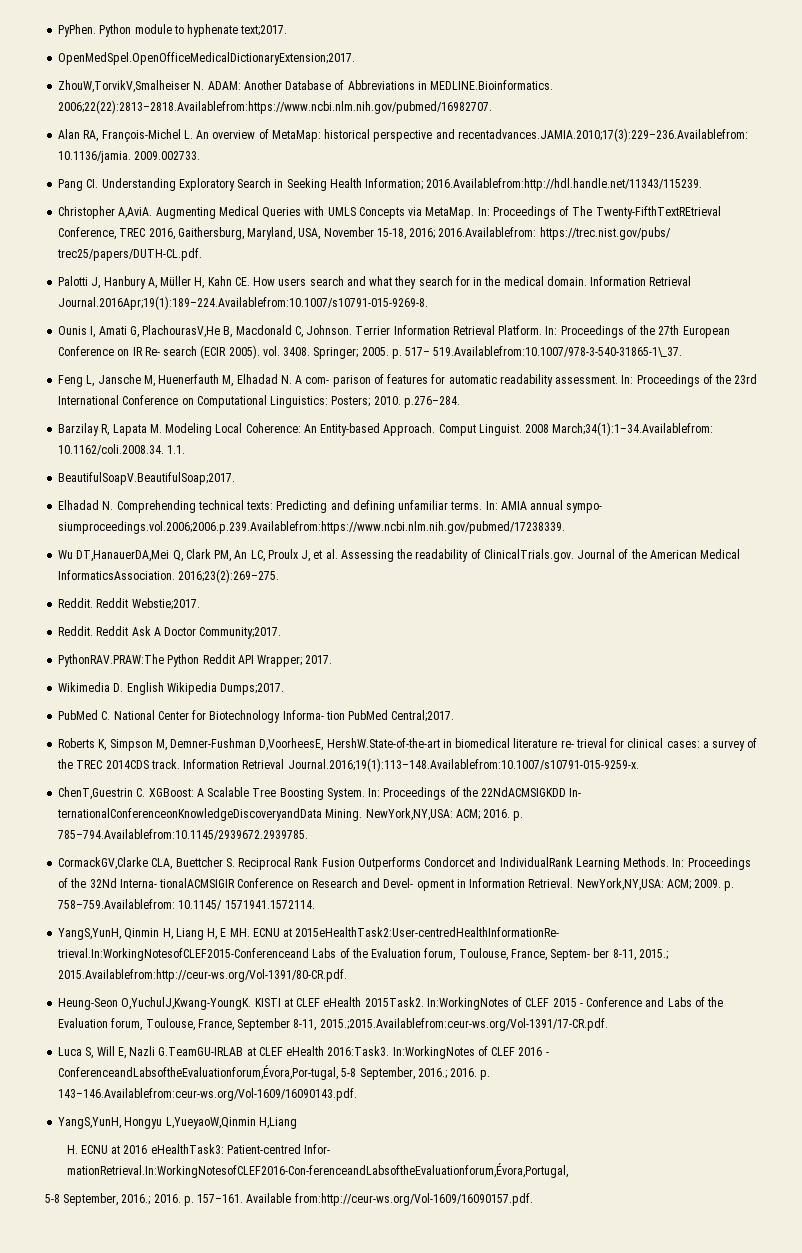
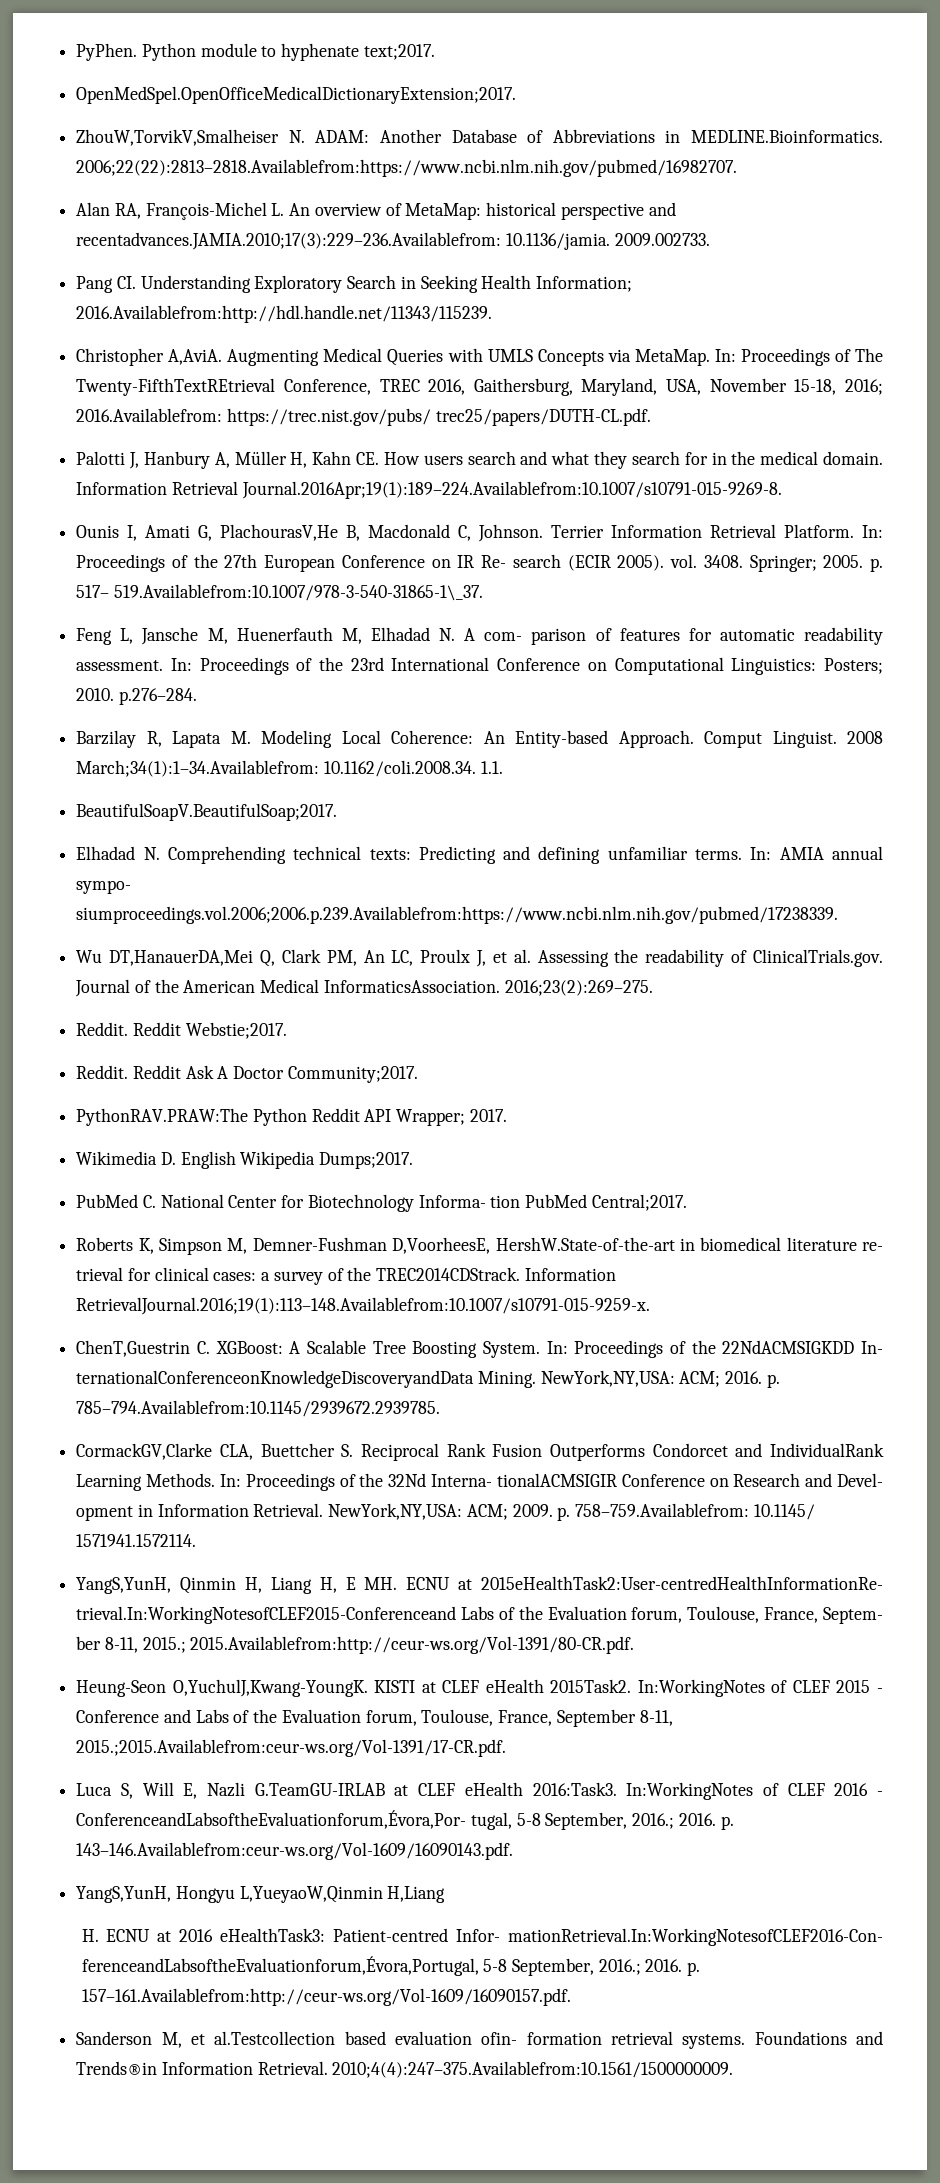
[76,758,639,772] TREC 2014CDS track. Information Retrieval Journal.2016;19(1):113–148.Availablefrom:10.1007/s10791-015-9259-x. -> [376,1267,616,1281] [76,1297,651,1315] TREC2014CDStrack. Information RetrievalJournal.2016;19(1):113–148.Availablefrom:10.1007/s10791-015-9259-x.
[58,1065,339,1080] ConferenceandLabsoftheEvaluationforum,Évora,Por-tugal, -> [76,1810,512,1830] ConferenceandLabsoftheEvaluationforum,Évora,Por- tugal,
[66,1163,568,1178] [45,1193,533,1206] mationRetrieval.In:WorkingNotesofCLEF2016-Con-ferenceandLabsoftheEvaluationforum,Évora,Portugal, // 5-8 September, 2016.; 2016. p. 157–161. Available from:http://ceur-ws.org/Vol-1609/16090157.pdf. -> [508,1928,883,1946] [81,1956,701,1976] [81,1988,571,2006] [76,2031,883,2049] [76,2061,734,2078] mationRetrieval.In:WorkingNotesofCLEF2016-Con- ferenceandLabsoftheEvaluationforum,Évora,Portugal, 5-8 September, 2016.; 2016. p. 157–161.Availablefrom:http://ceur-ws.org/Vol-1609/16090157.pdf. // Sanderson M, et al.Testcollection based evaluation ofin- formation retrieval systems. Foundations and Trends®in Information Retrieval. 2010;4(4):247–375.Availablefrom:10.1561/1500000009.

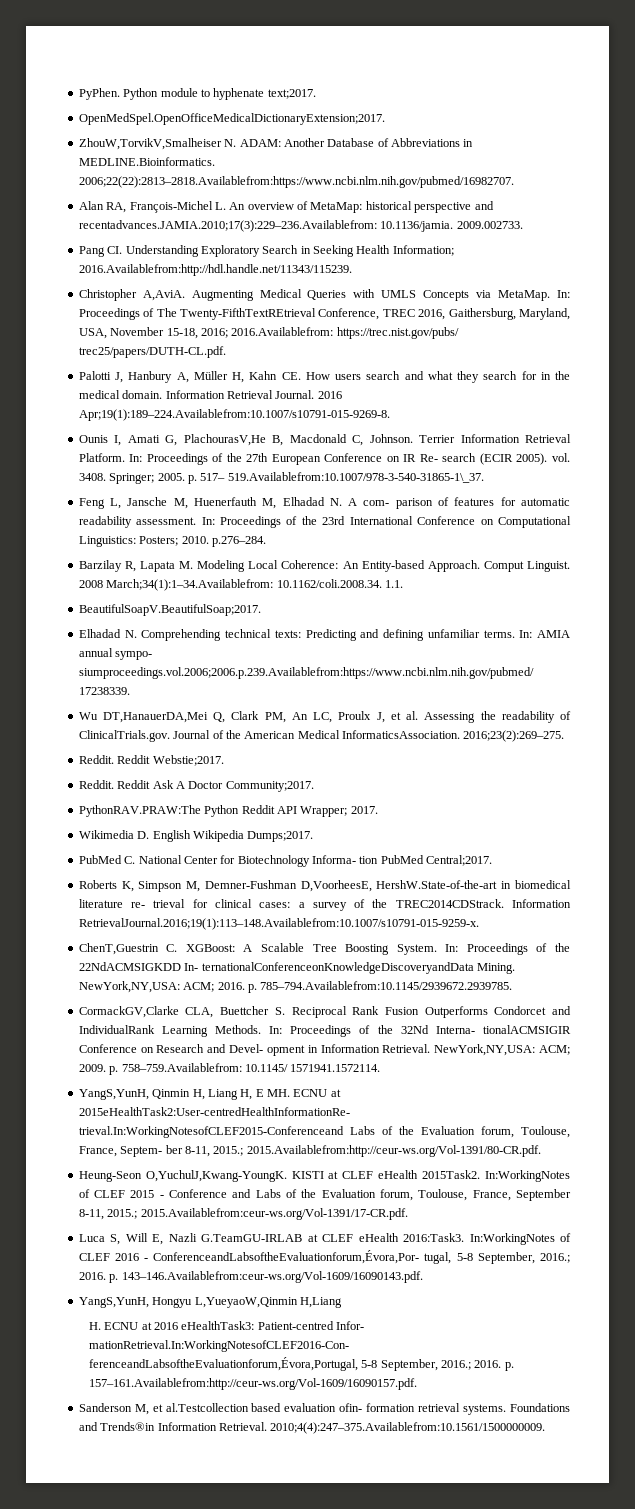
[241,481,782,499] Journal.2016Apr;19(1):189–224.Availablefrom:10.1007/s10791-015-9269-8. -> [275,390,342,399] [78,409,390,421] Journal. 2016 Apr;19(1):189–224.Availablefrom:10.1007/s10791-015-9269-8.
[76,1739,507,1757] 2015.;2015.Availablefrom:ceur-ws.org/Vol-1391/17-CR.pdf. -> [107,1208,408,1220] 2015.; 2015.Availablefrom:ceur-ws.org/Vol-1391/17-CR.pdf.

